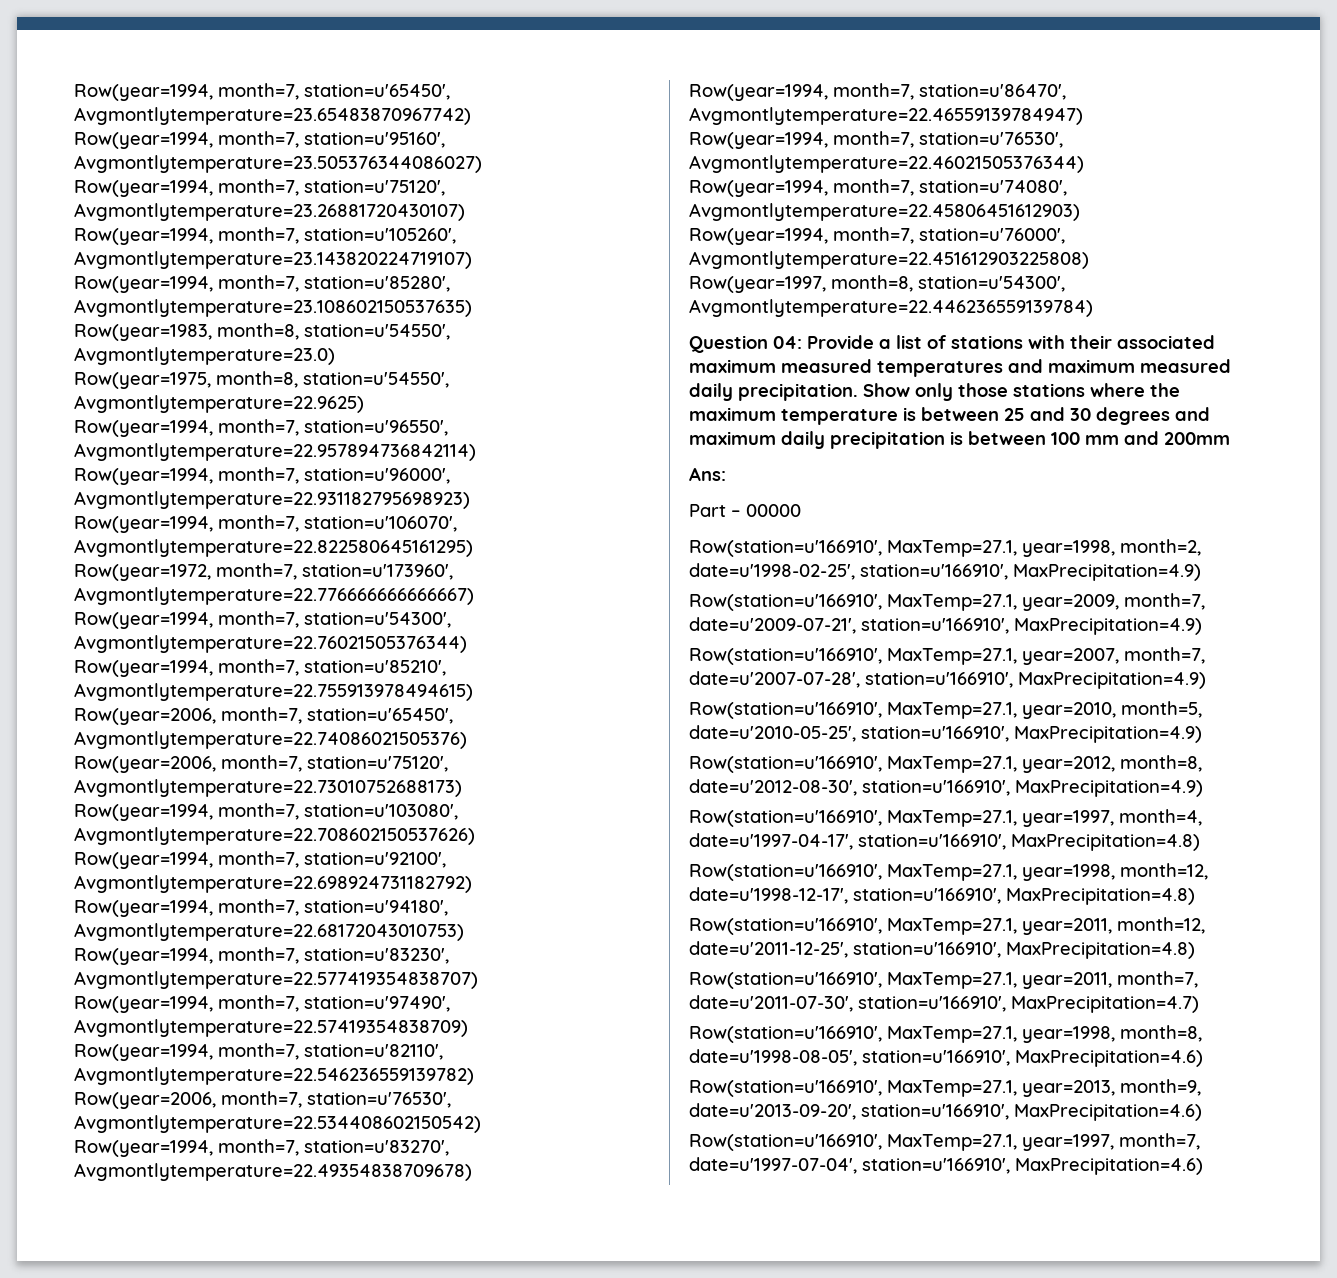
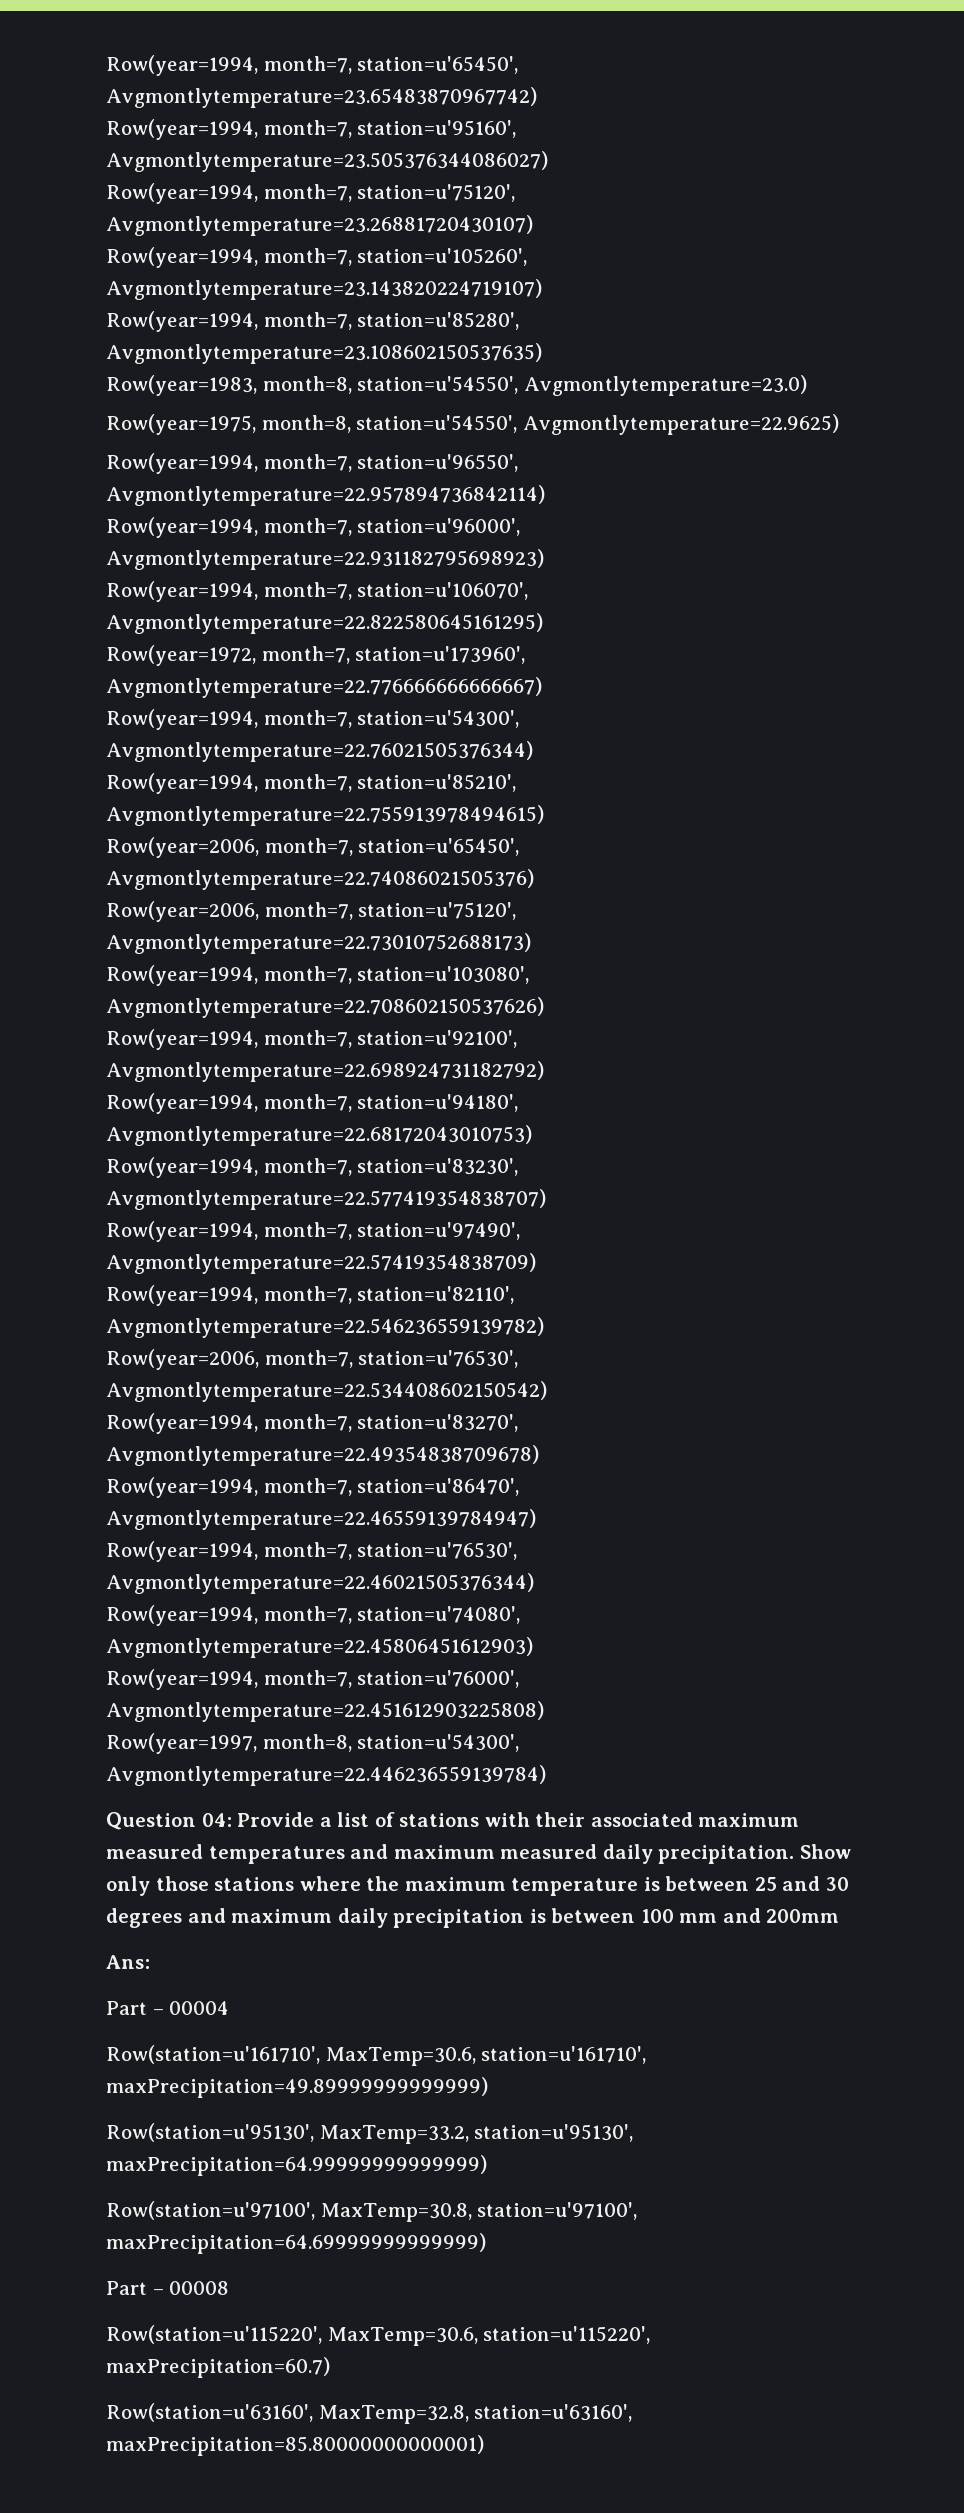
[746,504,801,517] [689,539,1201,557] [689,563,1201,581] [689,593,1205,611] [689,617,1202,635] [689,647,1205,665] [689,671,1206,689] [689,701,1202,719] [689,725,1202,743] [689,755,1202,773] [689,779,1203,797] [689,809,1202,827] [689,833,1200,851] [689,863,1208,881] [689,887,1195,905] [689,917,1205,935] [689,941,1195,959] [689,971,1198,989] [689,995,1199,1013] [689,1025,1202,1043] [689,1049,1203,1067] [689,1079,1201,1097] [689,1103,1202,1121] [689,1133,1200,1151] [689,1157,1203,1175] 00000 // Row(station=u'166910', MaxTemp=27.1, year=1998, month=2, date=u'1998-02-25', station=u'166910', MaxPrecipitation=4.9) // Row(station=u'166910', MaxTemp=27.1, year=2009, month=7, date=u'2009-07-21', station=u'166910', MaxPrecipitation=4.9) // Row(station=u'166910', MaxTemp=27.1, year=2007, month=7, date=u'2007-07-28', station=u'166910', MaxPrecipitation=4.9) // Row(station=u'166910', MaxTemp=27.1, year=2010, month=5, date=u'2010-05-25', station=u'166910', MaxPrecipitation=4.9) // Row(station=u'166910', MaxTemp=27.1, year=2012, month=8, date=u'2012-08-30', station=u'166910', MaxPrecipitation=4.9) // Row(station=u'166910', MaxTemp=27.1, year=1997, month=4, date=u'1997-04-17', station=u'166910', MaxPrecipitation=4.8) // Row(station=u'166910', MaxTemp=27.1, year=1998, month=12, date=u'1998-12-17', station=u'166910', MaxPrecipitation=4.8) // Row(station=u'166910', MaxTemp=27.1, year=2011, month=12, date=u'2011-12-25', station=u'166910', MaxPrecipitation=4.8) // Row(station=u'166910', MaxTemp=27.1, year=2011, month=7, date=u'2011-07-30', station=u'166910', MaxPrecipitation=4.7) // Row(station=u'166910', MaxTemp=27.1, year=1998, month=8, date=u'1998-08-05', station=u'166910', MaxPrecipitation=4.6) // Row(station=u'166910', MaxTemp=27.1, year=2013, month=9, date=u'2013-09-20', station=u'166910', MaxPrecipitation=4.6) // Row(station=u'166910', MaxTemp=27.1, year=1997, month=7, date=u'1997-07-04', station=u'166910', MaxPrecipitation=4.6) -> [169,2001,230,2015] [106,2045,647,2066] [106,2077,488,2098] [106,2123,634,2144] [106,2155,487,2176] [106,2201,638,2222] [106,2233,486,2254] [106,2281,230,2295] [106,2325,651,2346] [106,2357,330,2378] [106,2403,633,2424] [106,2435,484,2456] 00004 // Row(station=u'161710', MaxTemp=30.6, station=u'161710', maxPrecipitation=49.89999999999999) // Row(station=u'95130', MaxTemp=33.2, station=u'95130', maxPrecipitation=64.99999999999999) // Row(station=u'97100', MaxTemp=30.8, station=u'97100', maxPrecipitation=64.69999999999999) // Part – 00008 // Row(station=u'115220', MaxTemp=30.6, station=u'115220', maxPrecipitation=60.7) // Row(station=u'63160', MaxTemp=32.8, station=u'63160', maxPrecipitation=85.80000000000001)

